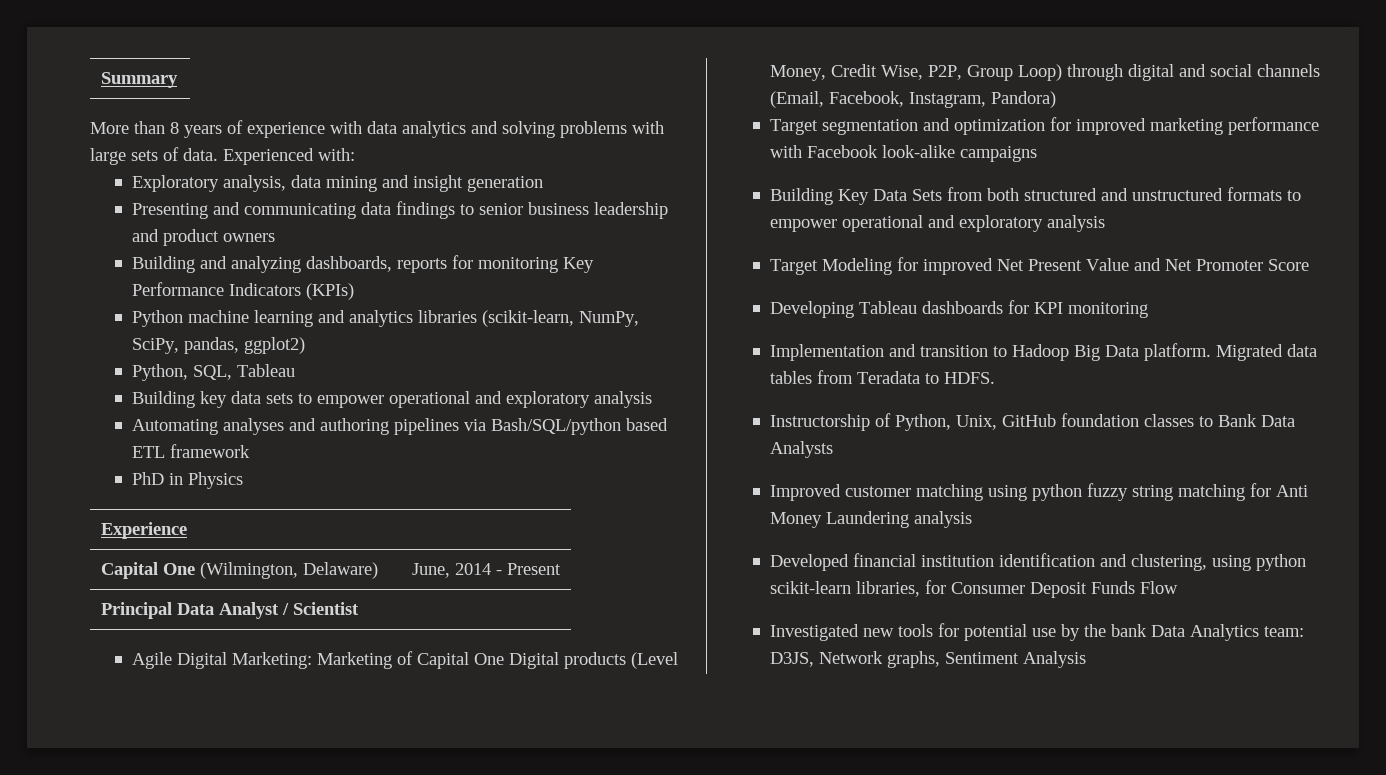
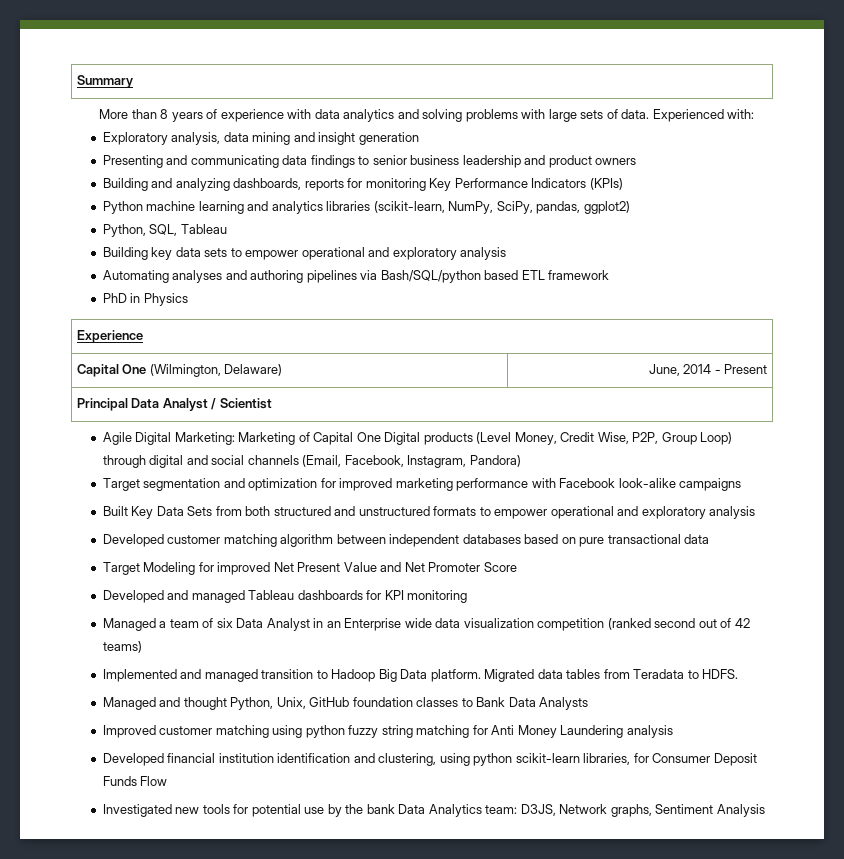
[769,188,833,205] Building -> [102,506,128,516] Built
(1105, 223) none -> [102,534,710,547] // Developed customer matching algorithm between independent databases based on pure transactional data
[769,301,854,318] Developing -> [102,590,245,603] Developed and managed
[769,344,916,361] Implementation and -> [102,618,750,631] [102,641,142,653] [102,669,258,682] Managed a team of six Data Analyst in an Enterprise wide data visualization competition (ranked second out of 42 teams) // Implemented and managed
[769,413,891,431] Instructorship of -> [102,697,227,710] Managed and thought

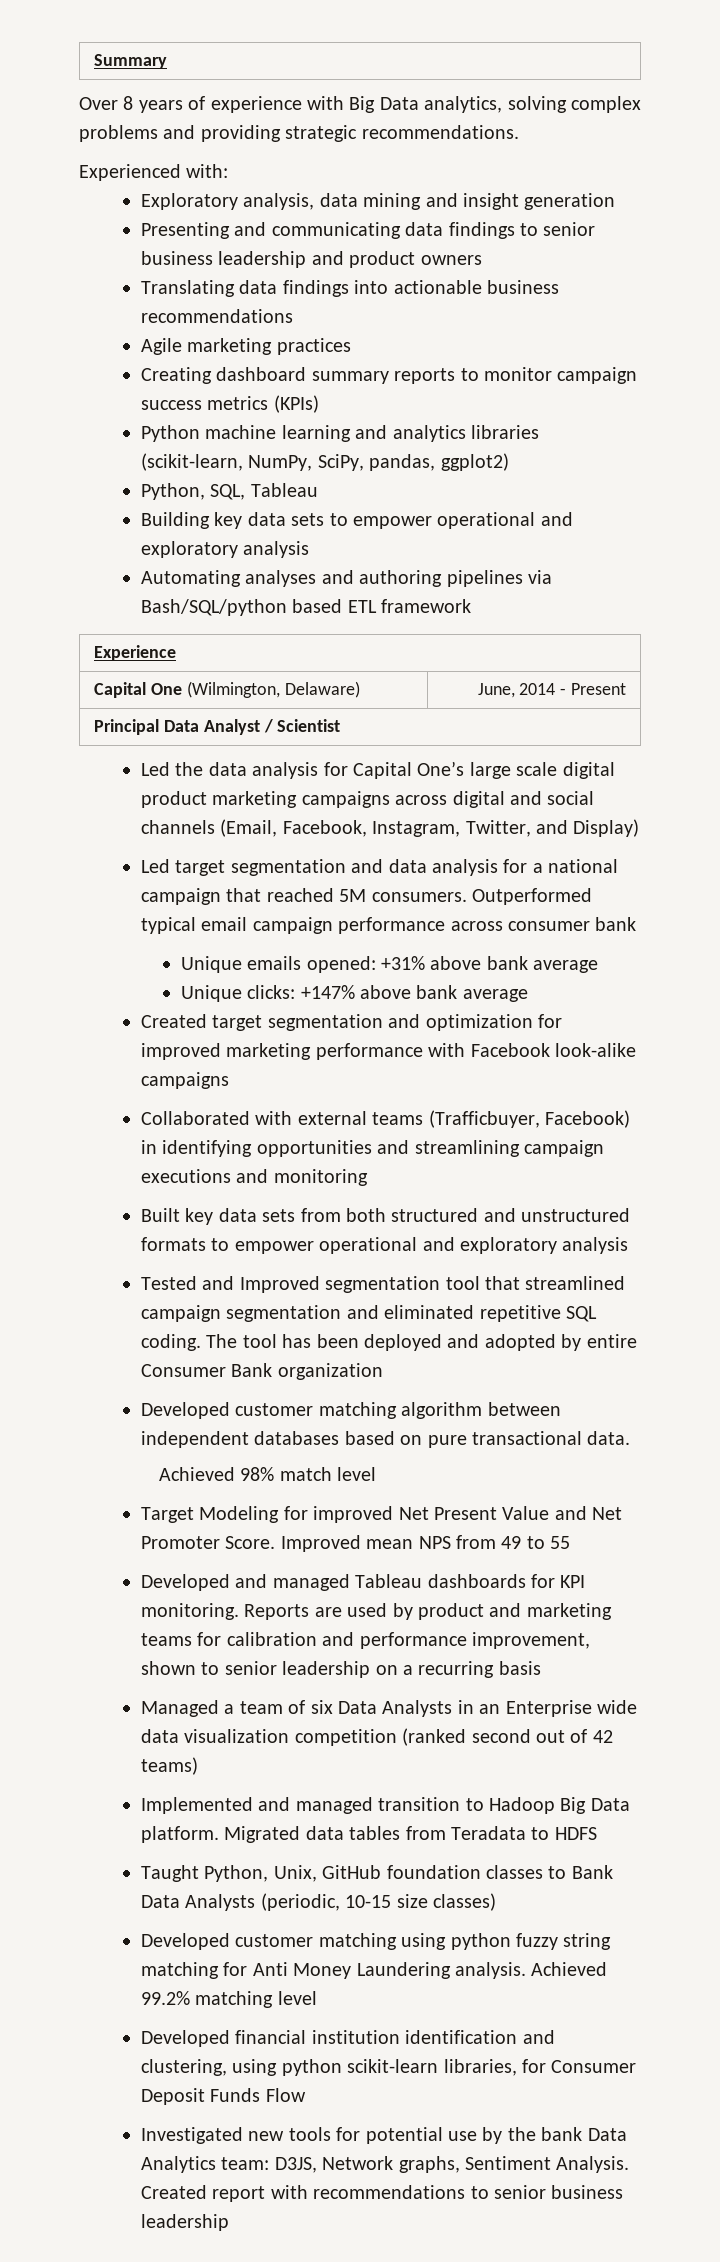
[99,109,157,119] More than -> [79,97,118,110] Over
[314,109,650,122] data analytics and solving problems with large sets of data. -> [349,96,641,113] [79,125,519,142] Big Data analytics, solving complex problems and providing strategic recommendations. //
[102,178,587,191] Building and analyzing dashboards, reports for monitoring Key Performance Indicators -> [140,280,559,297] [140,309,293,323] [140,338,351,355] [140,367,638,384] [140,396,269,410] Translating data findings into actionable business recommendations // Agile marketing practices // Creating dashboard summary reports to monitor campaign success metrics
[102,293,188,306] // PhD in Physics -> (472, 606) none
[102,432,733,445] [102,455,146,468] Agile Digital Marketing: Marketing of Capital One Digital products (Level Money, Credit Wise, P2P, Group Loop) through -> [140,761,615,779] [140,791,448,808] Led the data analysis for Capital One’s large scale digital product marketing campaigns across
[469,455,521,467] [102,478,140,491] Pandora) // Target -> [465,819,640,837] [140,859,619,876] [140,888,592,905] [140,917,637,934] [180,956,599,973] [180,985,528,1002] [140,1014,263,1031] Twitter, and Display) // Led target segmentation and data analysis for a national campaign that reached 5M consumers. Outperformed typical email campaign performance across consumer bank // Unique emails opened: +31% above bank average // Unique clicks: +147% above bank average // Created target
[102,506,213,519] Built Key Data Sets -> [140,1110,630,1128] [140,1140,604,1157] [140,1169,368,1186] [140,1208,296,1225] Collaborated with external teams (Trafficbuyer, Facebook) in identifying opportunities and streamlining campaign executions and monitoring // Built key data sets
(756, 512) none -> [140,1276,626,1293] [140,1305,597,1322] [140,1334,637,1351] [140,1363,383,1380] // Tested and Improved segmentation tool that streamlined campaign segmentation and eliminated repetitive SQL coding. The tool has been deployed and adopted by entire Consumer Bank organization
[684,534,710,544] data -> [587,1431,631,1445] [158,1467,377,1481] data. // Achieved 98% match level
[483,562,517,572] Score -> [225,1535,571,1552] Score. Improved mean NPS from 49 to 55
[407,590,468,603] monitoring -> [140,1603,612,1620] [140,1632,590,1649] [140,1661,541,1678] monitoring. Reports are used by product and marketing teams for calibration and performance improvement, shown to senior leadership on a recurring basis
[266,618,310,631] Analyst -> [382,1700,453,1717] Analysts
[702,669,739,679] [102,697,227,710] HDFS. // Managed and thought -> [554,1827,597,1840] [140,1865,199,1882] HDFS // Taught
[102,725,156,738] // Improved -> [260,1893,496,1911] [140,1933,230,1950] (periodic, 10-15 size classes) // Developed
[626,725,673,738] analysis -> [454,1962,608,1979] [140,1991,317,2008] analysis. Achieved 99.2% matching level
[716,804,765,817] Analysis -> [556,2156,630,2173] [140,2185,624,2202] [140,2214,229,2231] Analysis. Created report with recommendations to senior business leadership

